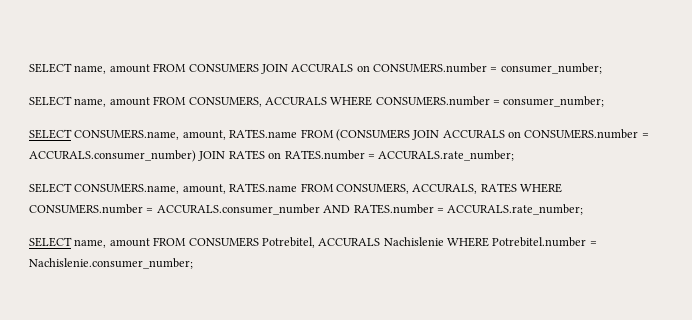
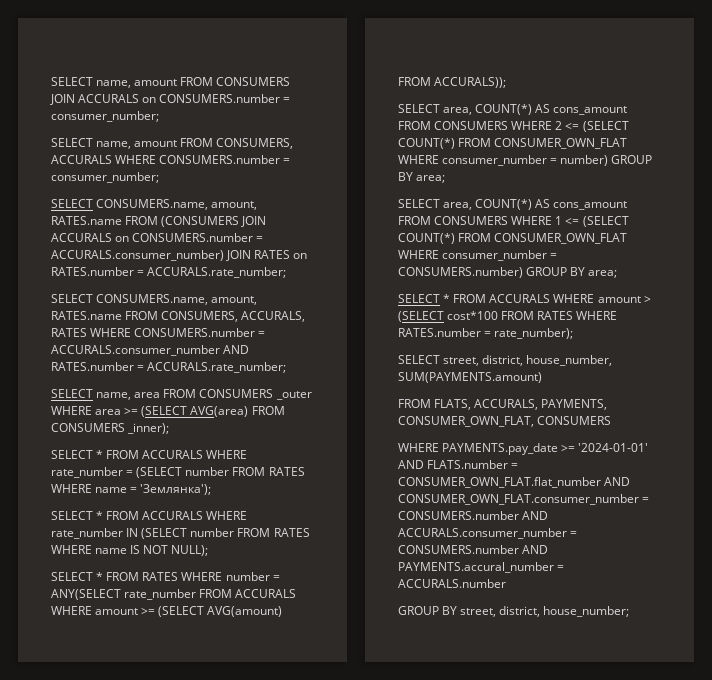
[109,237,597,248] [29,258,193,269] amount FROM CONSUMERS Potrebitel, ACCURALS Nachislenie WHERE Potrebitel.number = Nachislenie.consumer_number; -> [134,389,312,400] [51,406,285,417] [51,423,170,434] [51,450,248,459] [51,467,305,478] [51,484,212,495] [51,511,248,520] [51,528,310,539] [51,545,209,556] [51,572,280,581] [51,589,297,600] [51,606,283,617] [398,77,507,88] [398,104,628,115] [398,121,629,132] [398,138,628,149] [398,155,653,166] [398,172,446,183] [398,199,628,210] [398,216,629,227] [398,233,628,244] [398,250,558,261] [398,267,618,278] [398,294,651,303] [398,311,618,322] [398,328,574,339] [398,355,613,366] [398,372,542,383] [398,399,608,410] [398,416,612,427] [398,443,649,455] [398,460,519,469] [398,477,631,488] [398,494,650,505] [398,511,549,520] [398,528,578,539] [398,545,549,554] [398,562,565,573] [398,579,506,588] [398,606,630,617] area FROM CONSUMERS _outer WHERE area >= (SELECT AVG(area) FROM CONSUMERS _inner); // SELECT * FROM ACCURALS WHERE rate_number = (SELECT number FROM RATES WHERE name = 'Землянка'); // SELECT * FROM ACCURALS WHERE rate_number IN (SELECT number FROM RATES WHERE name IS NOT NULL); // SELECT * FROM RATES WHERE number = ANY(SELECT rate_number FROM ACCURALS WHERE amount >= (SELECT AVG(amount) FROM ACCURALS)); // SELECT area, COUNT(*) AS cons_amount FROM CONSUMERS WHERE 2 <= (SELECT COUNT(*) FROM CONSUMER_OWN_FLAT WHERE consumer_number = number) GROUP BY area; // SELECT area, COUNT(*) AS cons_amount FROM CONSUMERS WHERE 1 <= (SELECT COUNT(*) FROM CONSUMER_OWN_FLAT WHERE consumer_number = CONSUMERS.number) GROUP BY area; // SELECT * FROM ACCURALS WHERE amount > (SELECT cost*100 FROM RATES WHERE RATES.number = rate_number); // SELECT street, district, house_number, SUM(PAYMENTS.amount) // FROM FLATS, ACCURALS, PAYMENTS, CONSUMER_OWN_FLAT, CONSUMERS // WHERE PAYMENTS.pay_date >= '2024-01-01' AND FLATS.number = CONSUMER_OWN_FLAT.flat_number AND CONSUMER_OWN_FLAT.consumer_number = CONSUMERS.number AND ACCURALS.consumer_number = CONSUMERS.number AND PAYMENTS.accural_number = ACCURALS.number // GROUP BY street, district, house_number;

